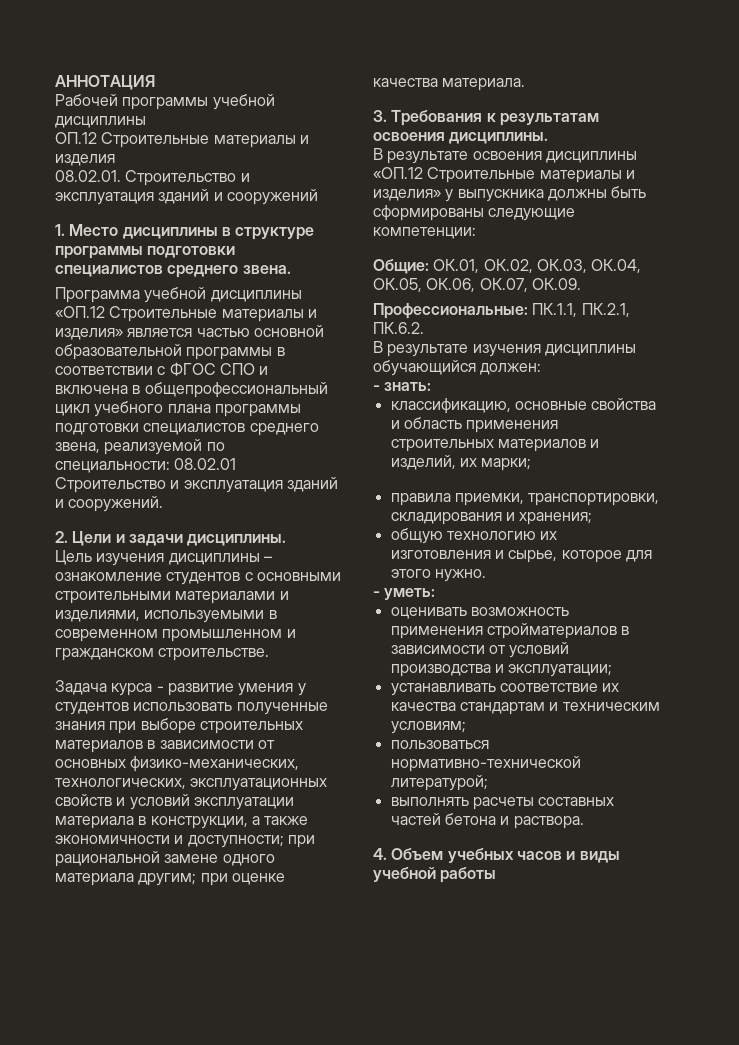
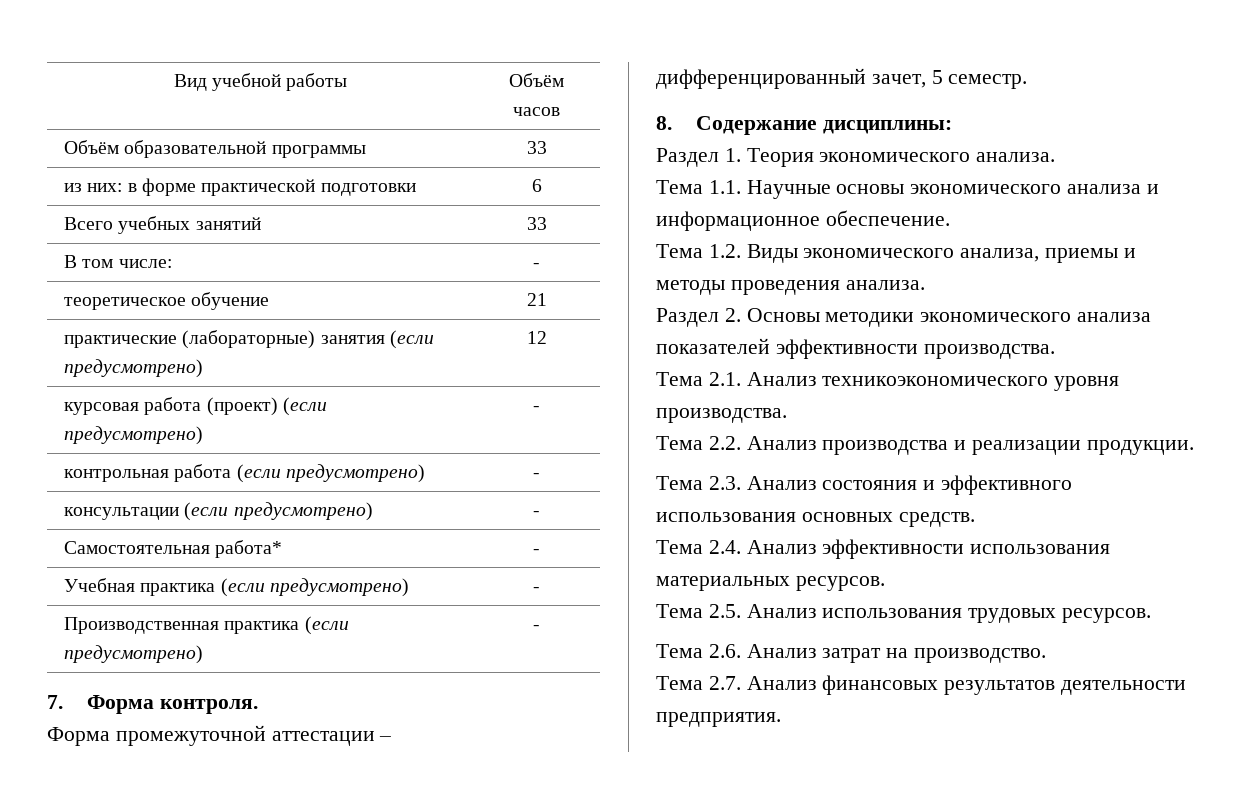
[55,75,155,90] [55,94,275,110] [55,116,146,128] [55,132,309,148] [55,154,115,166] [55,170,250,186] [55,189,318,205] [55,224,315,240] [55,246,236,259] [55,265,291,278] [55,287,302,303] [55,306,317,322] [55,325,324,340] [55,344,285,360] [55,362,269,376] [55,382,328,398] [55,401,301,417] [55,423,319,436] [55,439,225,455] [55,458,237,473] [55,477,338,493] [55,496,164,512] [55,531,287,546] [55,550,272,566] [55,572,341,585] [55,591,289,604] [55,610,277,623] [55,629,296,642] [55,648,270,661] [55,680,306,696] [55,702,328,715] [55,718,303,734] [55,740,275,753] [55,756,300,772] [55,778,328,791] [55,794,294,810] [55,816,309,829] [55,835,315,848] [55,851,275,867] [55,873,285,886] [373,78,526,91] [373,110,599,126] [373,132,549,144] [373,148,637,164] [373,167,635,183] [373,186,647,202] [373,205,576,221] [373,227,476,239] [373,259,642,274] [373,278,581,292] [373,303,630,319] [373,322,424,334] [373,341,636,357] [373,360,542,376] [373,382,432,391] [390,398,657,414] [390,417,559,433] [390,439,600,452] [390,455,532,471] [390,493,660,506] [390,512,593,525] [390,528,558,544] [390,550,652,563] [390,569,486,582] [373,588,436,600] [390,607,569,619] [390,623,630,639] [390,642,570,658] [390,664,613,677] [390,683,620,696] [390,702,660,715] [390,721,466,734] [390,740,489,749] [390,756,581,772] [390,775,488,791] [390,797,615,810] [390,813,584,829] [373,848,620,863] [373,867,497,883] АННОТАЦИЯ // Рабочей программы учебной дисциплины // ОП.12 Строительные материалы и изделия // 08.02.01. Строительство и эксплуатация зданий и сооружений // 1. Место дисциплины в структуре программы подготовки специалистов среднего звена. // Программа учебной дисциплины «ОП.12 Строительные материалы и изделия» является частью основной образовательной программы в соответствии с ФГОС СПО и включена в общепрофессиональный цикл учебного плана программы подготовки специалистов среднего звена, реализуемой по специальности: 08.02.01 Строительство и эксплуатация зданий и сооружений. // 2. Цели и задачи дисциплины. // Цель изучения дисциплины – ознакомление студентов с основными строительными материалами и изделиями, используемыми в современном промышленном и гражданском строительстве. // Задача курса - развитие умения у студентов использовать полученные знания при выборе строительных материалов в зависимости от основных физико-механических, технологических, эксплуатационных свойств и условий эксплуатации материала в конструкции, а также экономичности и доступности; при рациональной замене одного материала другим; при оценке качества материала. // 3. Требования к результатам освоения дисциплины. // В результате освоения дисциплины «ОП.12 Строительные материалы и изделия» у выпускника должны быть сформированы следующие компетенции: // Общие: ОК.01, ОК.02, ОК.03, ОК.04, ОК.05, ОК.06, ОК.07, ОК.09. // Профессиональные: ПК.1.1, ПК.2.1, ПК.6.2. // В результате изучения дисциплины обучающийся должен: // - знать: // классификацию, основные свойства и область применения строительных материалов и изделий, их марки; // правила приемки, транспортировки, складирования и хранения; // общую технологию их изготовления и сырье, которое для этого нужно. // - уметь: // оценивать возможность применения стройматериалов в зависимости от условий производства и эксплуатации; // устанавливать соответствие их качества стандартам и техническим условиям; // пользоваться нормативно-технической литературой; // выполнять расчеты составных частей бетона и раствора. // 4. Объем учебных часов и виды учебной работы -> [173,73,348,91] [509,73,564,87] [513,107,560,116] [64,140,366,158] [526,141,547,154] [64,178,416,196] [531,179,542,192] [64,216,261,234] [526,217,547,230] [64,255,172,268] [533,263,540,268] [64,292,270,310] [526,293,547,306] [64,330,434,349] [64,359,204,378] [526,331,547,344] [64,397,327,416] [64,426,204,445] [533,406,540,411] [64,464,425,483] [533,473,540,478] [64,502,373,521] [533,511,540,516] [64,540,283,558] [533,549,540,554] [64,578,409,597] [533,587,540,592] [64,616,349,635] [64,645,204,664] [533,625,540,630] [47,695,258,714] [47,725,392,746] [656,68,1028,89] [656,116,952,135] [656,148,1056,167] [656,180,1159,199] [656,210,950,231] [656,244,1136,263] [656,280,925,295] [656,308,1152,327] [656,338,1055,359] [656,372,1120,391] [656,408,787,423] [656,436,1194,455] [656,475,1073,495] [656,512,975,527] [656,539,1111,559] [656,576,885,591] [656,604,1152,623] [656,644,1047,663] [656,675,1187,695] [656,712,781,727] Вид учебной работы | Объём часов // Объём образовательной программы | 33 // из них: в форме практической подготовки | 6 // Всего учебных занятий | 33 // В том числе: | - // теоретическое обучение | 21 // практические (лабораторные) занятия (если предусмотрено) | 12 // курсовая работа (проект) (если предусмотрено) | - // контрольная работа (если предусмотрено) | - // консультации (если предусмотрено) | - // Самостоятельная работа* | - // Учебная практика (если предусмотрено) | - // Производственная практика (если предусмотрено) | - // 7. Форма контроля. // Форма промежуточной аттестации – дифференцированный зачет, 5 семестр. // 8. Содержание дисциплины: // Раздел 1. Теория экономического анализа. // Тема 1.1. Научные основы экономического анализа и информационное обеспечение. // Тема 1.2. Виды экономического анализа, приемы и методы проведения анализа. // Раздел 2. Основы методики экономического анализа показателей эффективности производства. // Тема 2.1. Анализ техникоэкономического уровня производства. // Тема 2.2. Анализ производства и реализации продукции. // Тема 2.3. Анализ состояния и эффективного использования основных средств. // Тема 2.4. Анализ эффективности использования материальных ресурсов. // Тема 2.5. Анализ использования трудовых ресурсов. // Тема 2.6. Анализ затрат на производство. // Тема 2.7. Анализ финансовых результатов деятельности предприятия.

